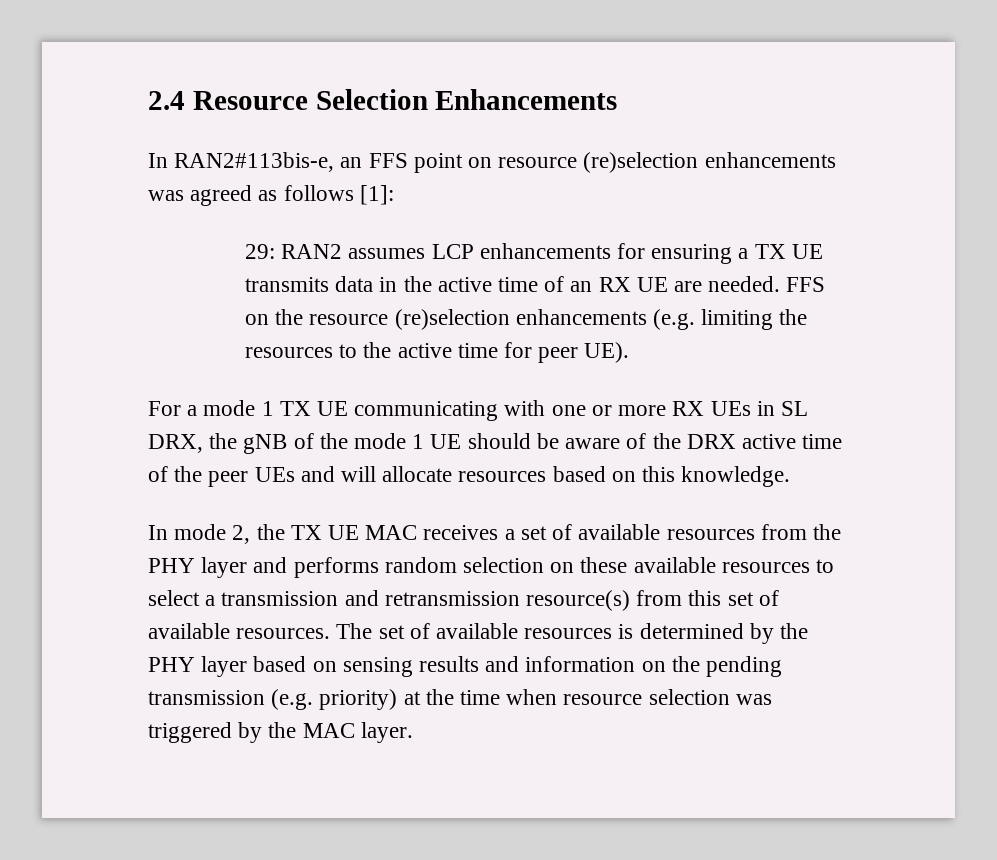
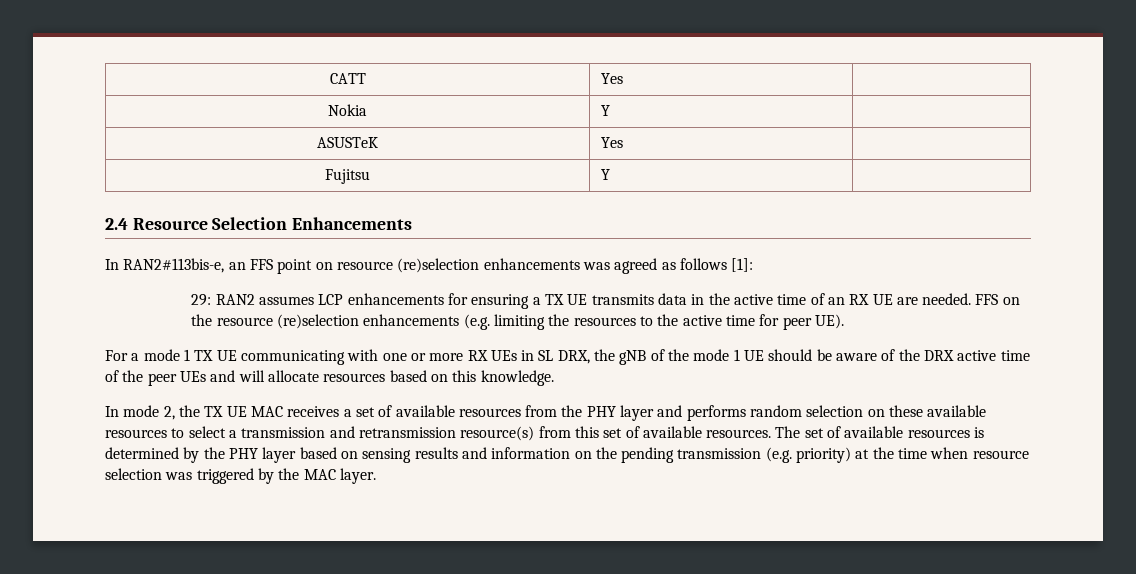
(148, 100) none -> [329,73,366,84] [600,73,623,84] [328,104,367,116] [600,105,610,116] [317,137,378,148] [600,137,623,148] [325,169,370,184] [600,169,610,180] CATT | Yes | // Nokia | Y | // ASUSTeK | Yes | // Fujitsu | Y | //

